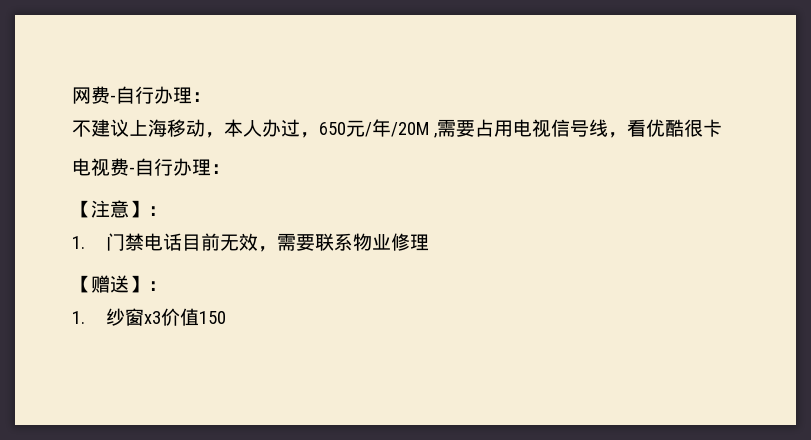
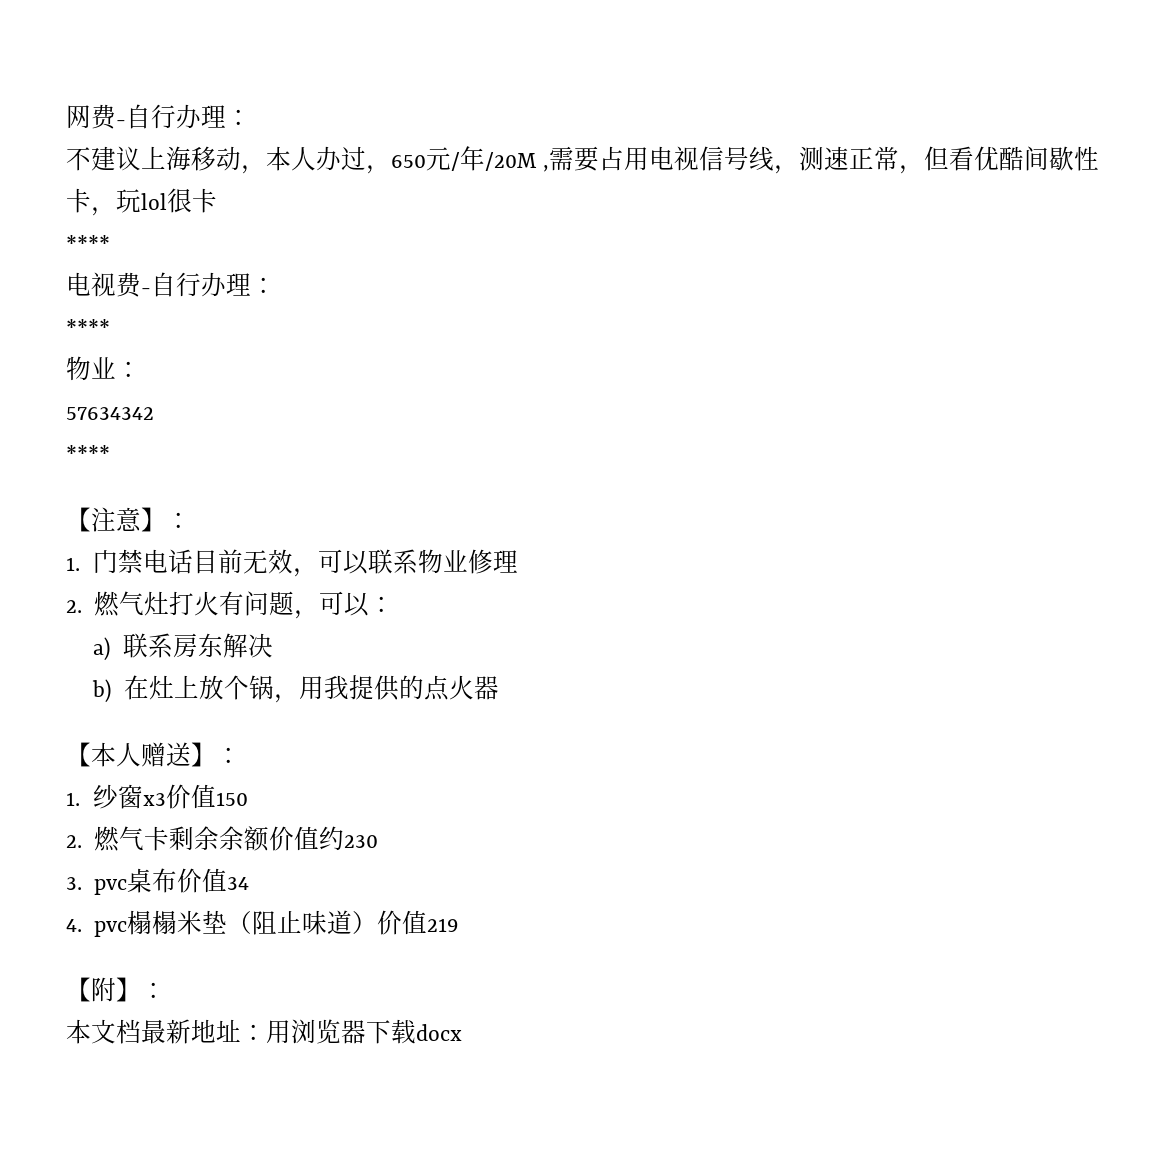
[626,119,684,137] 看优酷 -> [798,146,1099,174] [66,188,167,216] 测速正常，但看优酷间歇性卡，玩lol
(722, 128) none -> [66,235,110,252] // ****
(230, 169) none -> [66,319,110,336] [66,356,141,381] [66,407,154,420] [66,445,110,462] // **** // 物业： // 57634342 // ****
[277,233,316,251] 需要 -> [318,549,369,575] 可以
[72,275,91,293] // 【 -> [66,591,395,619] [93,633,273,661] [92,675,499,703] [66,742,141,767] // 2.燃气灶打火有问题，可以： // a)联系房东解决 // b)在灶上放个锅，用我提供的点火器 // 【本人
(227, 317) none -> [66,826,379,852] [66,868,250,895] [66,910,460,937] [66,977,166,1002] [66,1019,462,1044] // 2.燃气卡剩余余额价值约230 // 3. pvc桌布价值34 // 4. pvc榻榻米垫（阻止味道）价值219 // 【附】： // 本文档最新地址：用浏览器下载docx

